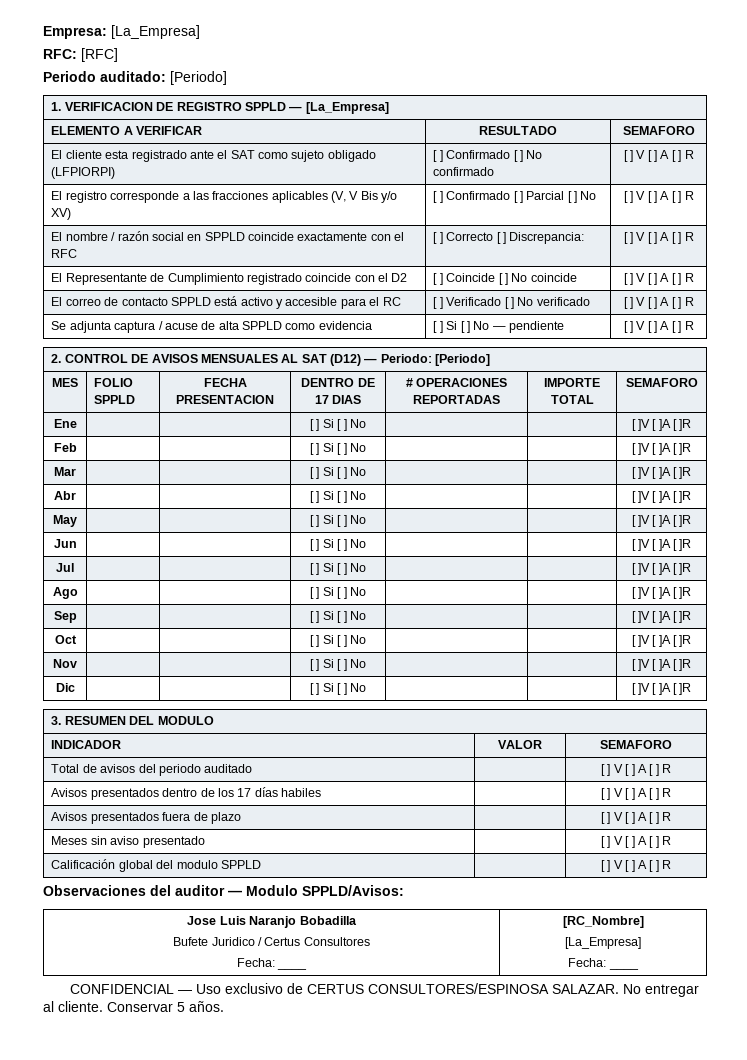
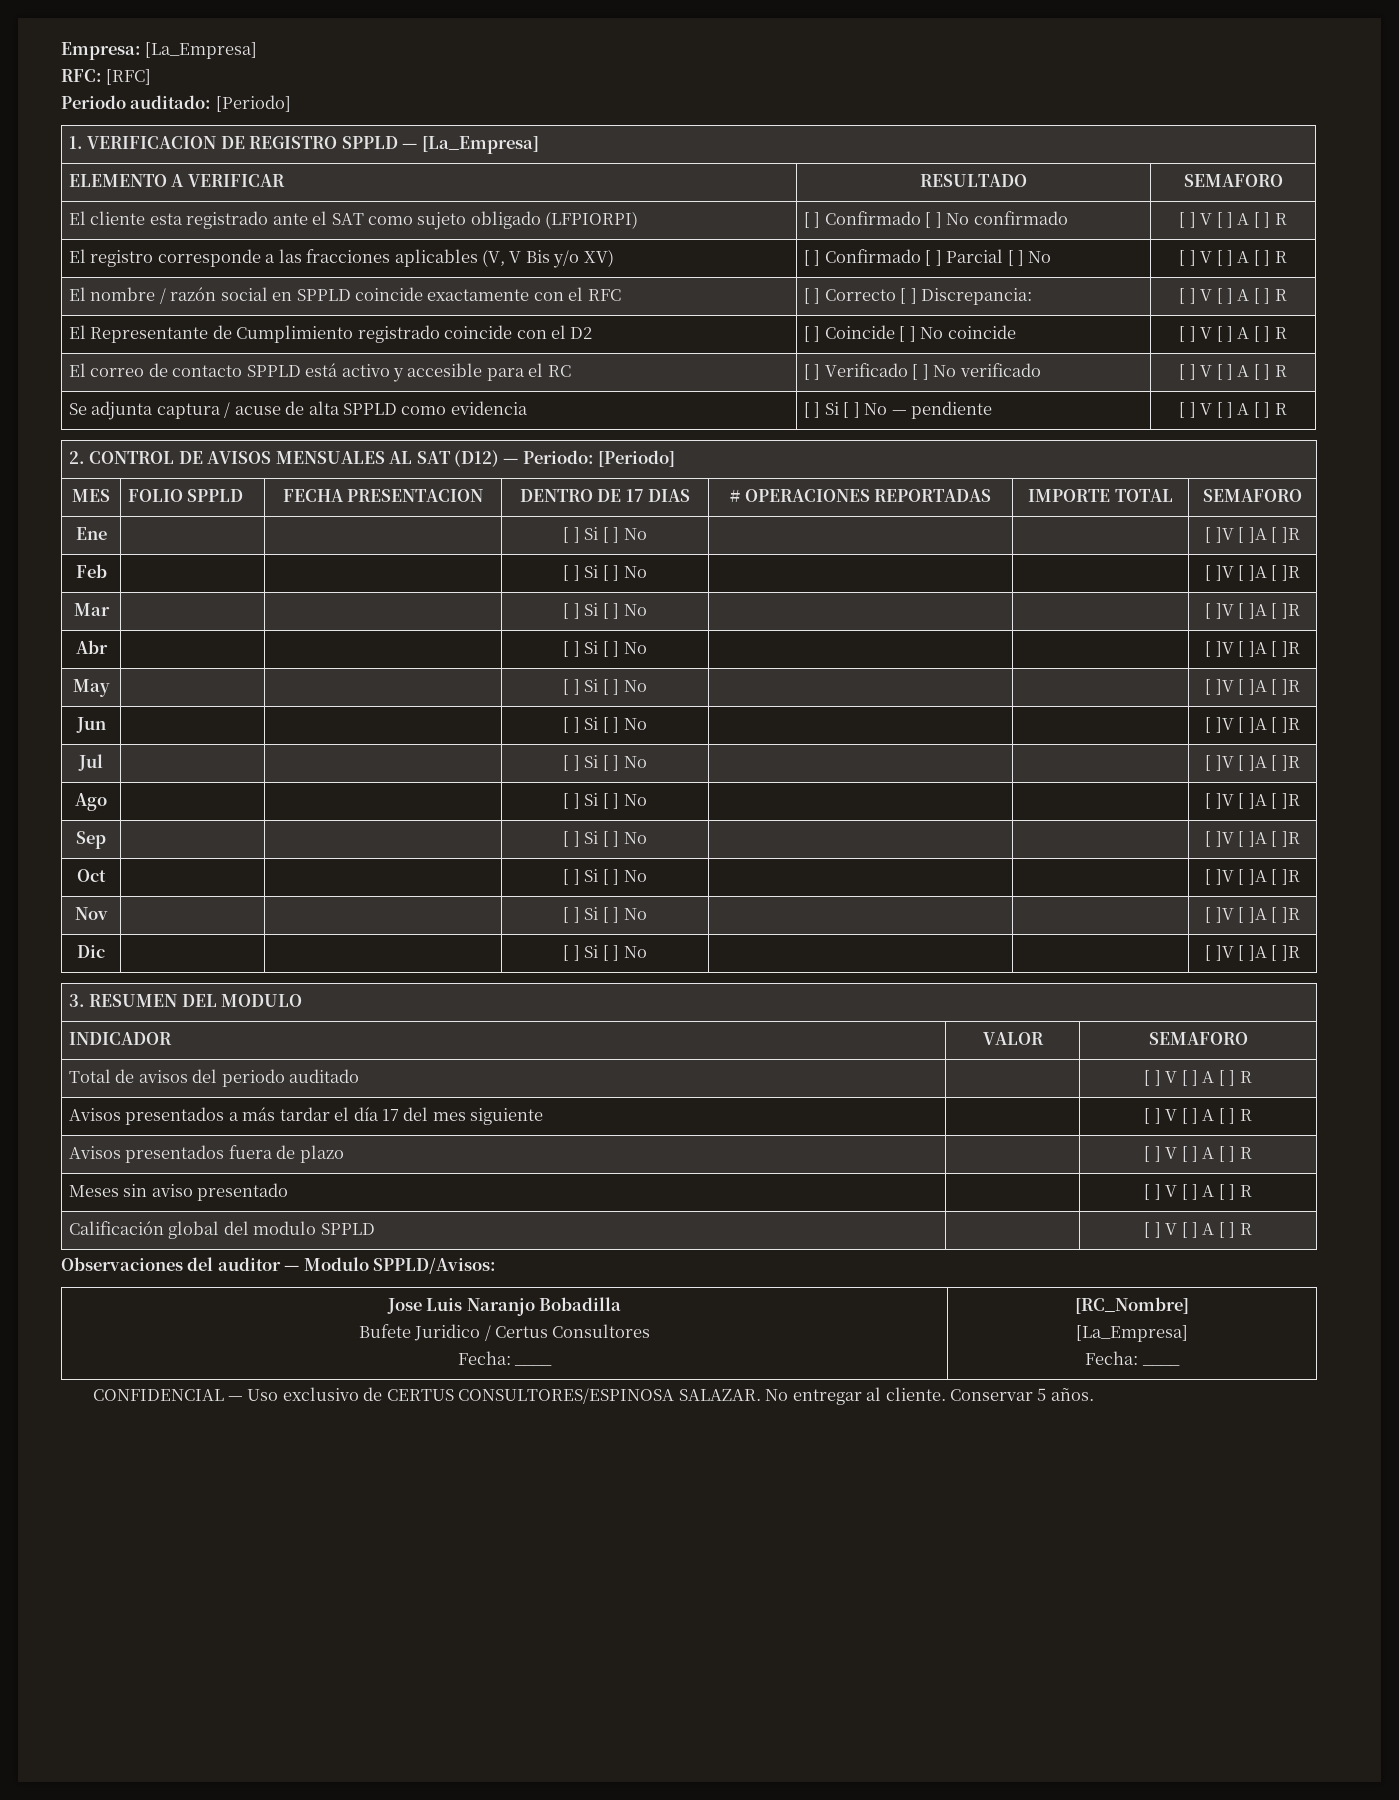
[162,787,321,797] dentro de los 17 días habiles -> [228,1107,544,1125] a más tardar el día 17 del mes siguiente

